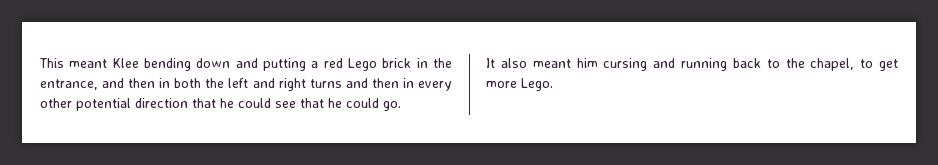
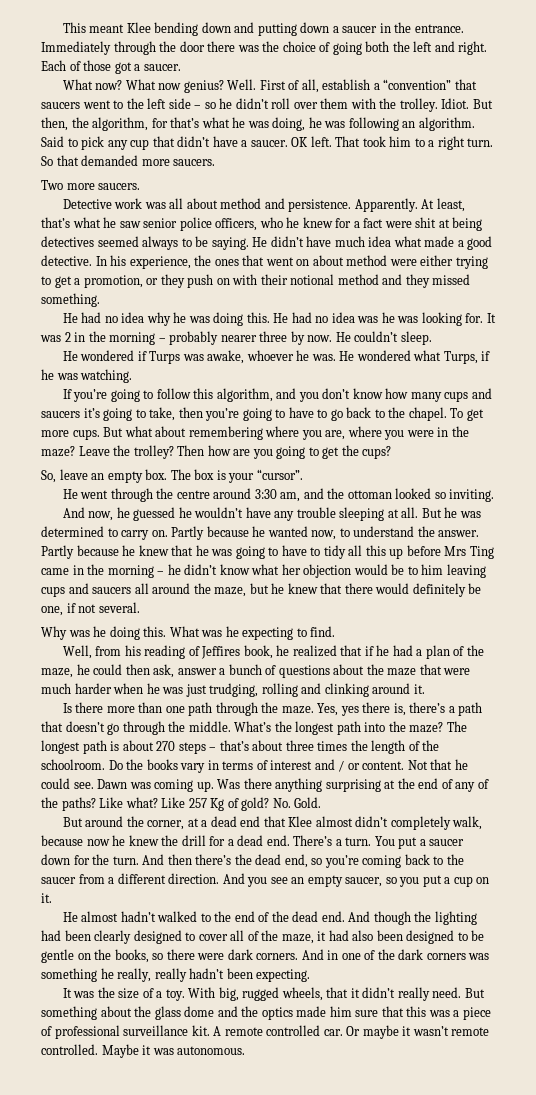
[311,58,452,71] [40,78,452,91] [40,98,401,111] [486,58,898,71] [486,78,553,91] a red Lego brick in the entrance, and then in both the left and right turns and then in every other potential direction that he could see that he could go. // It also meant him cursing and running back to the chapel, to get more Lego. -> [300,22,464,33] [41,41,488,55] [41,60,181,74] [62,79,477,93] [41,98,493,112] [41,117,475,131] [41,136,494,150] [41,155,216,166] [41,180,141,190] [62,198,465,212] [41,217,483,231] [41,236,493,250] [41,255,488,269] [41,274,471,288] [41,293,100,307] [62,312,496,326] [40,331,432,345] [62,350,491,364] [41,369,133,383] [62,388,492,402] [41,407,484,421] [41,426,469,440] [41,445,392,459] [41,469,303,483] [62,488,495,502] [62,507,481,521] [41,526,480,540] [41,545,494,559] [41,564,486,578] [41,583,482,597] [41,602,140,616] [41,626,336,640] [62,645,484,659] [41,664,471,678] [41,683,425,697] [62,702,483,716] [41,721,467,735] [41,740,440,754] [41,759,468,773] [41,778,489,792] [41,797,322,811] [62,816,483,830] [41,835,465,849] [41,854,464,868] [41,873,490,887] [41,893,52,903] [62,911,477,925] [41,930,485,944] [41,949,490,963] [41,968,311,982] [62,987,485,1001] [41,1006,491,1020] [41,1025,490,1039] [41,1044,246,1058] down a saucer in the entrance. Immediately through the door there was the choice of going both the left and right. Each of those got a saucer. // What now? What now genius? Well. First of all, establish a “convention” that saucers went to the left side – so he didn’t roll over them with the trolley. Idiot. But then, the algorithm, for that’s what he was doing, he was following an algorithm. Said to pick any cup that didn’t have a saucer. OK left. That took him to a right turn. So that demanded more saucers. // Two more saucers. // Detective work was all about method and persistence. Apparently. At least, that’s what he saw senior police officers, who he knew for a fact were shit at being detectives seemed always to be saying. He didn’t have much idea what made a good detective. In his experience, the ones that went on about method were either trying to get a promotion, or they push on with their notional method and they missed something. // He had no idea why he was doing this. He had no idea was he was looking for. It was 2 in the morning – probably nearer three by now. He couldn’t sleep. // He wondered if Turps was awake, whoever he was. He wondered what Turps, if he was watching. // If you’re going to follow this algorithm, and you don’t know how many cups and saucers it’s going to take, then you’re going to have to go back to the chapel. To get more cups. But what about remembering where you are, where you were in the maze? Leave the trolley? Then how are you going to get the cups? // So, leave an empty box. The box is your “cursor”. // He went through the centre around 3:30 am, and the ottoman looked so inviting. // And now, he guessed he wouldn’t have any trouble sleeping at all. But he was determined to carry on. Partly because he wanted now, to understand the answer. Partly because he knew that he was going to have to tidy all this up before Mrs Ting came in the morning – he didn’t know what her objection would be to him leaving cups and saucers all around the maze, but he knew that there would definitely be one, if not several. // Why was he doing this. What was he expecting to find. // Well, from his reading of Jeffires book, he realized that if he had a plan of the maze, he could then ask, answer a bunch of questions about the maze that were much harder when he was just trudging, rolling and clinking around it. // Is there more than one path through the maze. Yes, yes there is, there’s a path that doesn’t go through the middle. What’s the longest path into the maze? The longest path is about 270 steps – that’s about three times the length of the schoolroom. Do the books vary in terms of interest and / or content. Not that he could see. Dawn was coming up. Was there anything surprising at the end of any of the paths? Like what? Like 257 Kg of gold? No. Gold. // But around the corner, at a dead end that Klee almost didn’t completely walk, because now he knew the drill for a dead end. There’s a turn. You put a saucer down for the turn. And then there’s the dead end, so you’re coming back to the saucer from a different direction. And you see an empty saucer, so you put a cup on it. // He almost hadn’t walked to the end of the dead end. And though the lighting had been clearly designed to cover all of the maze, it had also been designed to be gentle on the books, so there were dark corners. And in one of the dark corners was something he really, really hadn’t been expecting. // It was the size of a toy. With big, rugged wheels, that it didn’t really need. But something about the glass dome and the optics made him sure that this was a piece of professional surveillance kit. A remote controlled car. Or maybe it wasn’t remote controlled. Maybe it was autonomous.

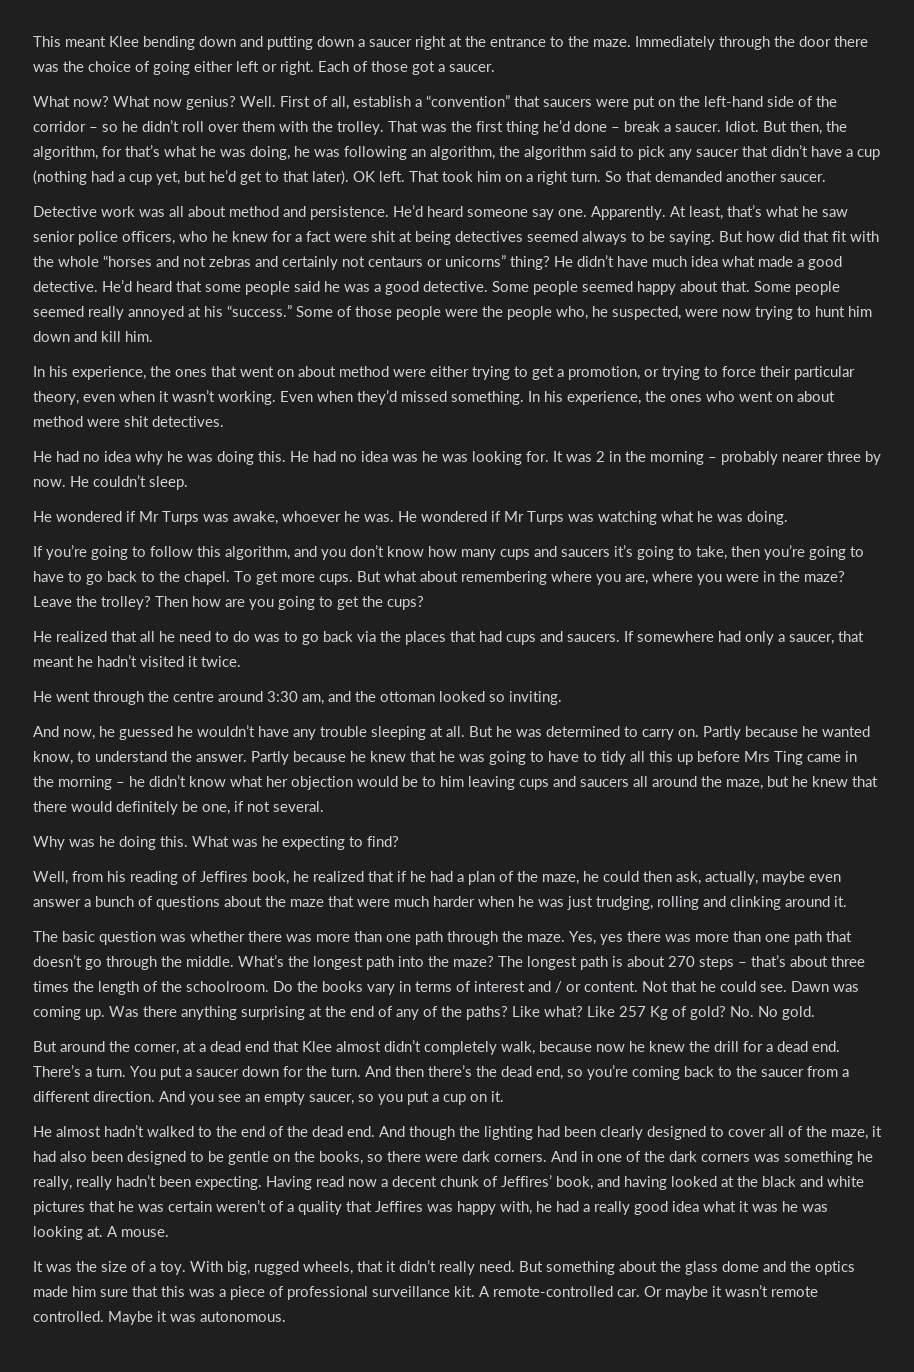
[379,22,464,33] in the entrance. -> [415,36,631,50] right at the entrance to the maze.
[365,41,455,52] both the left and -> [194,61,277,72] either left or
[82,98,191,109] went to the left side -> [596,96,837,110] [33,121,86,132] were put on the left-hand side of the corridor
(438, 105) none -> [388,120,721,135] That was the first thing he’d done – break a saucer.
[418,117,475,131] [41,136,64,147] algorithm. Said -> [430,146,616,160] algorithm, the algorithm said
[130,139,150,150] cup -> [696,149,739,157] saucer
[250,140,288,147] saucer. -> [857,149,880,160] [33,170,349,185] cup (nothing had a cup yet, but he’d get to that later).
[414,138,425,147] to -> [505,174,522,182] on
[141,159,216,166] [41,180,141,190] more saucers. // Two more saucers. -> [726,171,826,182] another saucer.
(352, 205) none -> [393,205,587,220] He’d heard someone say one.
(249, 243) none -> [719,231,879,242] [33,255,550,270] But how did that fit with the whole “horses and not zebras and certainly not centaurs or unicorns” thing?
(92, 260) none -> [102,280,840,295] [33,305,872,320] [33,331,153,342] He’d heard that some people said he was a good detective. Some people seemed happy about that. Some people seemed really annoyed at his “success.” Some of those people were the people who, he suspected, were now trying to hunt him down and kill him. //
[160,274,471,288] [41,293,100,307] they push on with their notional method and they missed something. -> [662,366,855,380] [33,390,835,405] [33,416,224,427] trying to force their particular theory, even when it wasn’t working. Even when they’d missed something. In his experience, the ones who went on about method were shit detectives.
(147, 356) none -> [139,511,159,522] Mr
[413,350,491,364] [41,369,133,383] what Turps, if he was watching. -> [491,511,788,525] if Mr Turps was watching what he was doing.
[41,469,303,483] So, leave an empty box. The box is your “cursor”. -> [33,631,864,645] [33,655,241,667] He realized that all he need to do was to go back via the places that had cups and saucers. If somewhere had only a saucer, that meant he hadn’t visited it twice.
[311,530,337,540] now, -> [33,751,73,765] know,
[310,626,336,637] find. -> [367,836,399,847] find?
(175, 671) none -> [705,871,841,885] actually, maybe even
[62,702,104,713] Is there -> [33,931,312,945] The basic question was whether there was
[393,702,455,716] is, there’s a -> [665,931,790,942] was more than one
[294,797,322,808] Gold. -> [758,1006,815,1020] No gold.
(311, 975) none -> [266,1175,864,1190] [33,1200,828,1215] [33,1226,169,1240] Having read now a decent chunk of Jeffires’ book, and having looked at the black and white pictures that he was certain weren’t of a quality that Jeffires was happy with, he had a really good idea what it was he was looking at. A mouse.
[224,1025,321,1036] remote controlled -> [493,1286,613,1297] remote-controlled

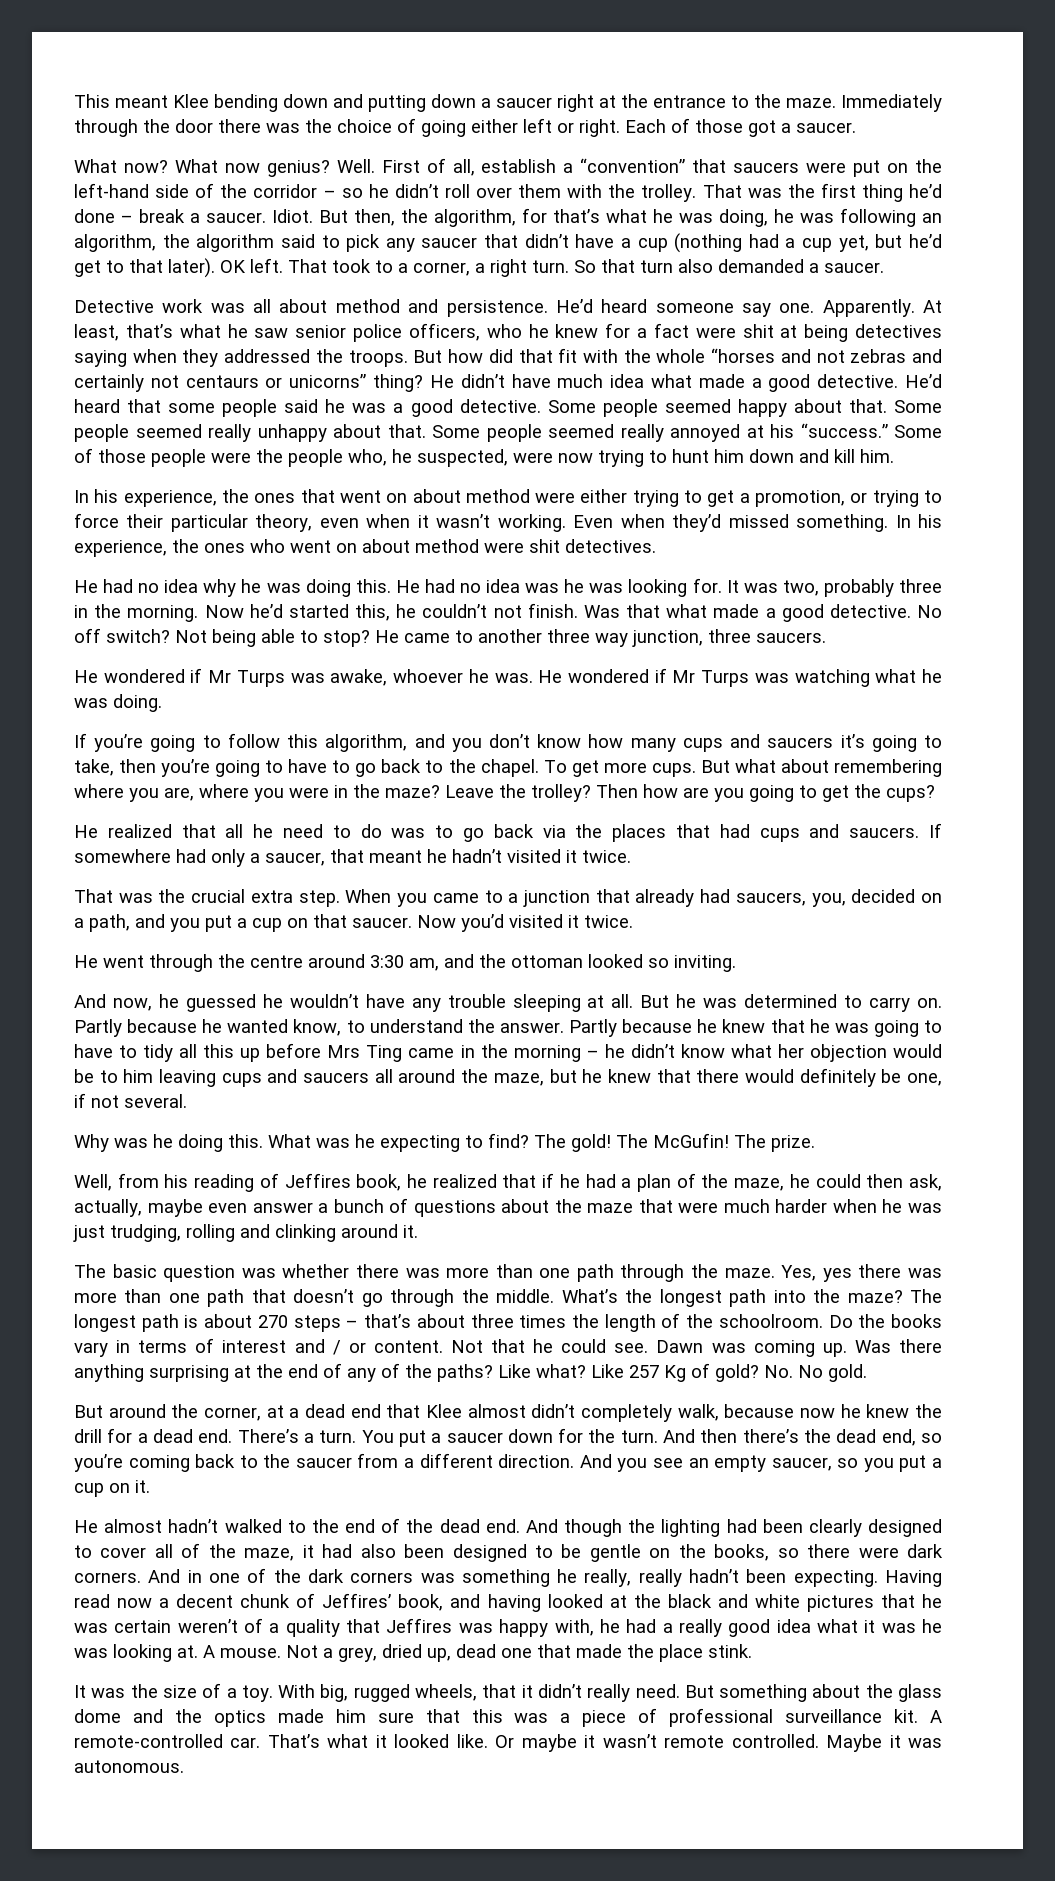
[477,171,522,182] him on -> [375,260,470,276] to a corner,
[655,171,777,182] demanded another -> [640,259,819,273] turn also demanded a
[527,231,715,245] seemed always to be saying. -> [74,349,408,367] saying when they addressed the troops.
(124, 313) none -> [257,424,664,442] unhappy about that. Some people seemed really
[596,451,881,465] [33,475,188,490] 2 in the morning – probably nearer three by now. He couldn’t sleep. -> [782,579,942,597] [74,603,942,622] [74,628,826,647] two, probably three in the morning. Now he’d started this, he couldn’t not finish. Was that what made a good detective. No off switch? Not being able to stop? He came to another three way junction, three saucers.
(241, 661) none -> [74,889,942,907] [74,914,633,932] // That was the crucial extra step. When you came to a junction that already had saucers, you, decided on a path, and you put a cup on that saucer. Now you’d visited it twice.
(399, 841) none -> [534,1133,815,1152] The gold! The McGufin! The prize.
(169, 1233) none -> [286,1644,752,1662] Not a grey, dried up, dead one that made the place stink.
(640, 1293) none -> [267,1734,488,1748] That’s what it looked like.

